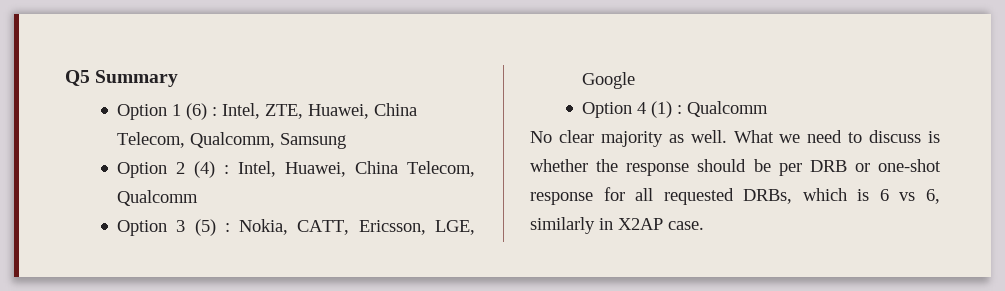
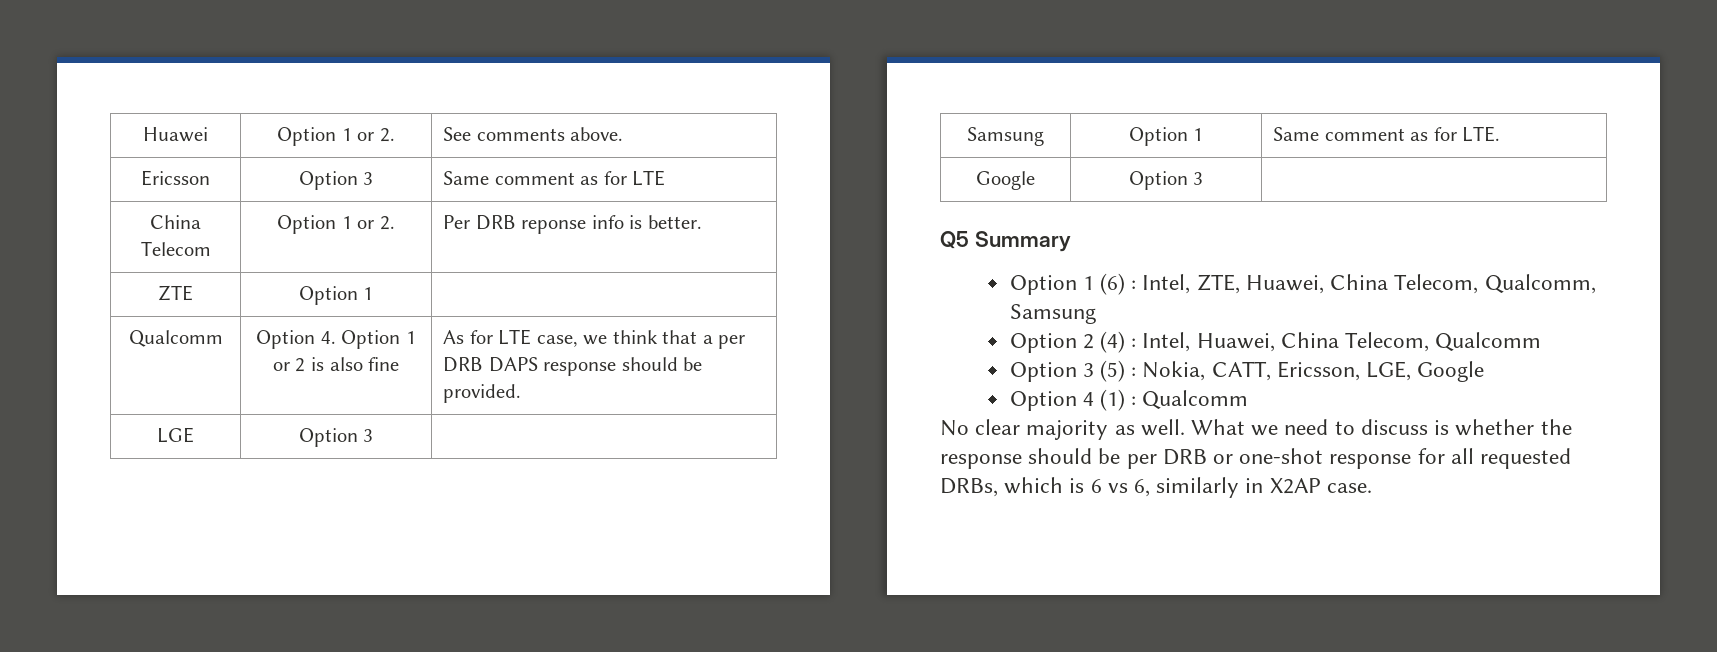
(65, 78) none -> [143,127,208,142] [277,127,395,146] [443,127,624,141] [141,170,210,186] [298,171,374,190] [443,170,666,186] [150,215,201,229] [140,241,211,256] [277,215,395,234] [443,215,702,234] [158,285,193,301] [298,286,374,305] [128,330,223,347] [256,330,416,349] [272,357,400,372] [443,329,746,349] [443,357,703,376] [443,384,522,403] [157,427,194,443] [298,428,374,447] [967,127,1044,146] [1128,127,1204,146] [1273,126,1501,142] [976,171,1035,190] [1128,171,1204,190] Huawei | Option 1 or 2. | See comments above. // Ericsson | Option 3 | Same comment as for LTE // China Telecom | Option 1 or 2. | Per DRB reponse info is better. // ZTE | Option 1 | // Qualcomm | Option 4. Option 1 or 2 is also fine | As for LTE case, we think that a per DRB DAPS response should be provided. // LGE | Option 3 | // Samsung | Option 1 | Same comment as for LTE. // Google | Option 3 | //

